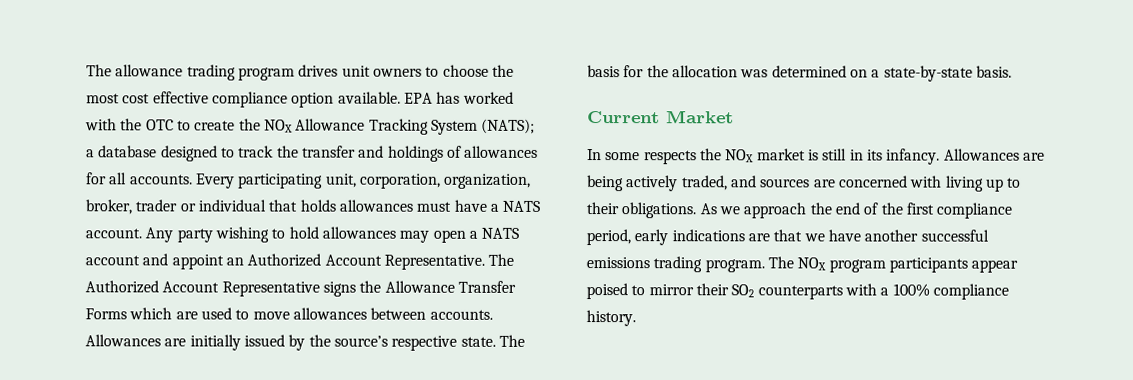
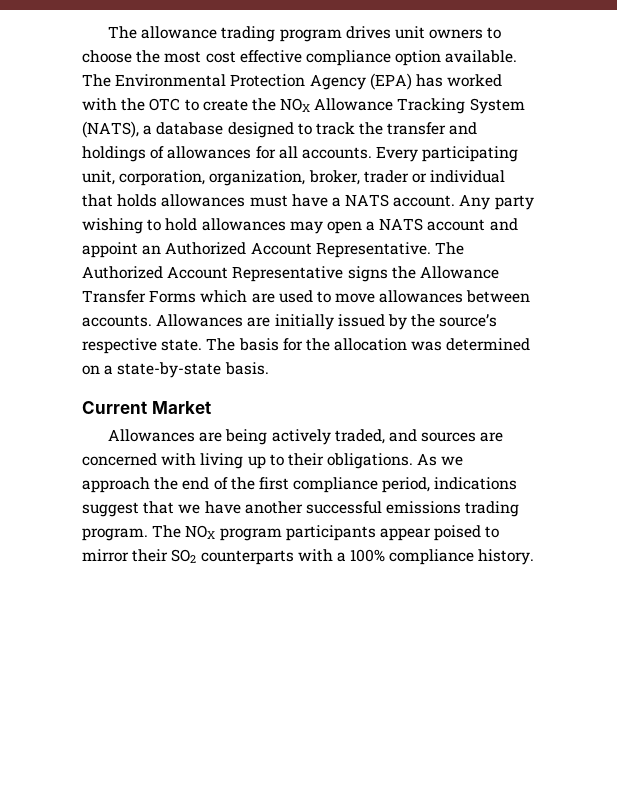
[403,92,433,104] EPA -> [82,73,412,90] The Environmental Protection Agency (EPA)
[481,118,536,134] (NATS); -> [82,121,139,138] (NATS),
[587,148,941,165] In some respects the NOX market is still in its infancy. -> (211, 407) none
[634,229,770,246] early indications are -> [434,477,518,490] [82,502,139,517] indications suggest

